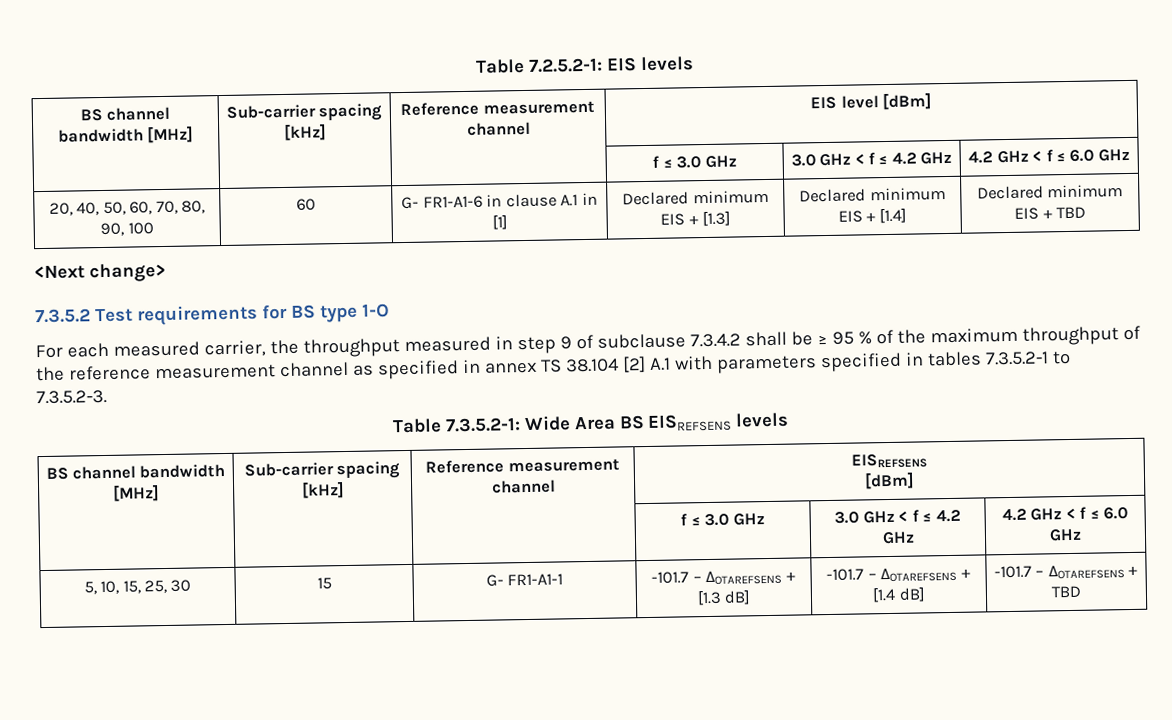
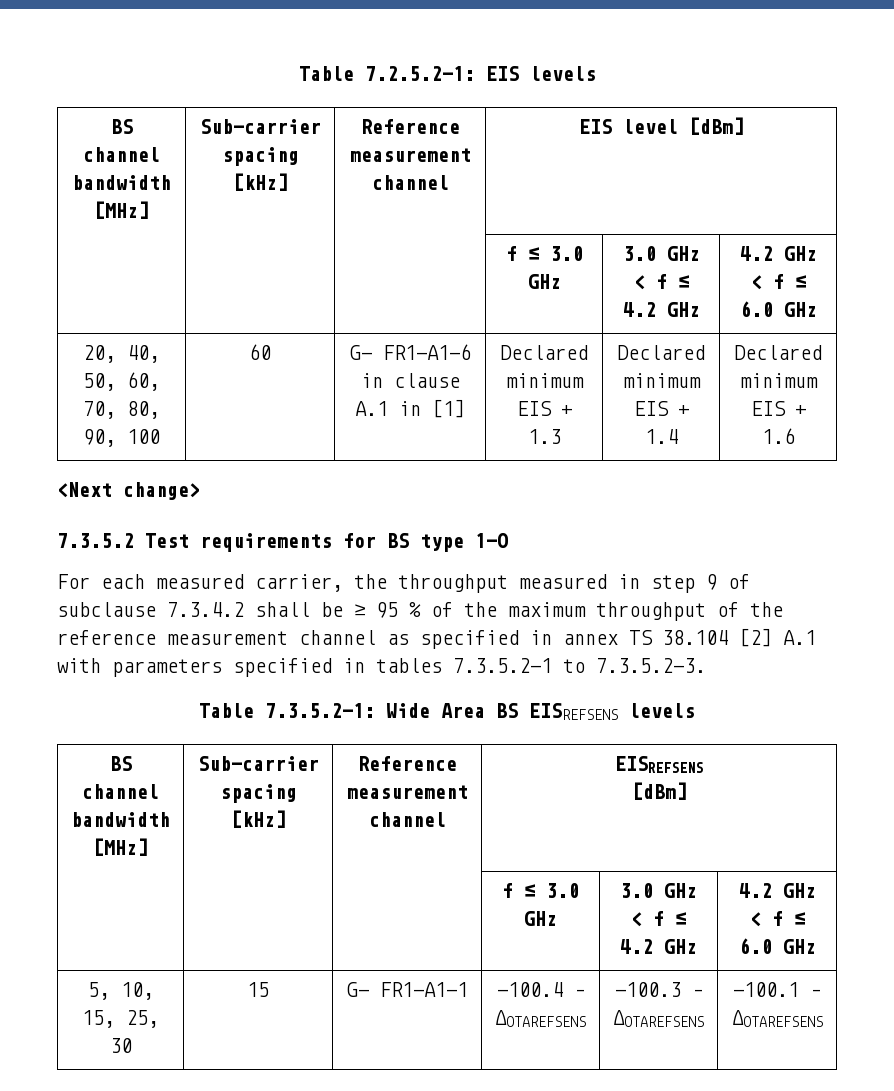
[701,210,731,227] [799,187,946,203] [837,207,908,224] [976,184,1124,200] [1014,206,1086,220] [1.3] | Declared minimum EIS + [1.4] | Declared minimum EIS + TBD -> [527,429,561,444] [617,345,705,360] [622,373,701,388] [633,401,689,416] [644,429,678,444] [734,345,822,360] [739,373,818,388] [750,401,806,416] [761,428,795,444] 1.3 | Declared minimum EIS + 1.4 | Declared minimum EIS + 1.6
[651,569,796,586] [696,589,752,606] [826,566,971,583] [872,586,926,603] [993,564,1139,580] [1051,585,1081,598] -101.7 – ΔOTAREFSENS + [1.3 dB] | -101.7 – ΔOTAREFSENS + [1.4 dB] | -101.7 – ΔOTAREFSENS + TBD -> [496,982,585,997] [495,1010,586,1027] [614,982,703,997] [613,1010,704,1027] [733,982,821,997] [731,1010,823,1027] -100.4 – ΔOTAREFSENS | -100.3 – ΔOTAREFSENS | -100.1 – ΔOTAREFSENS

